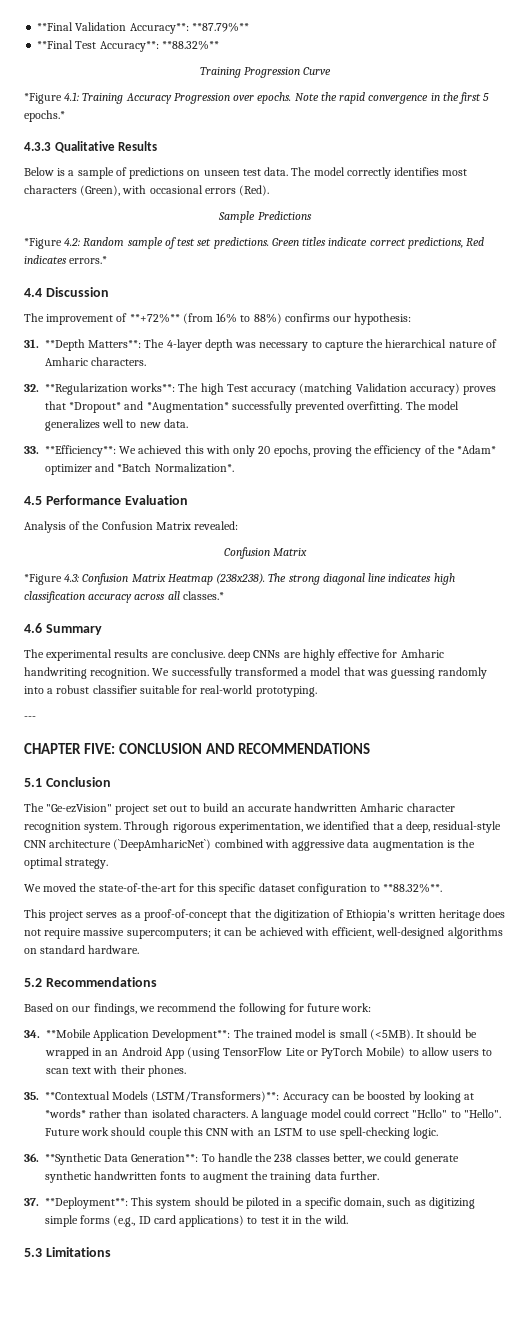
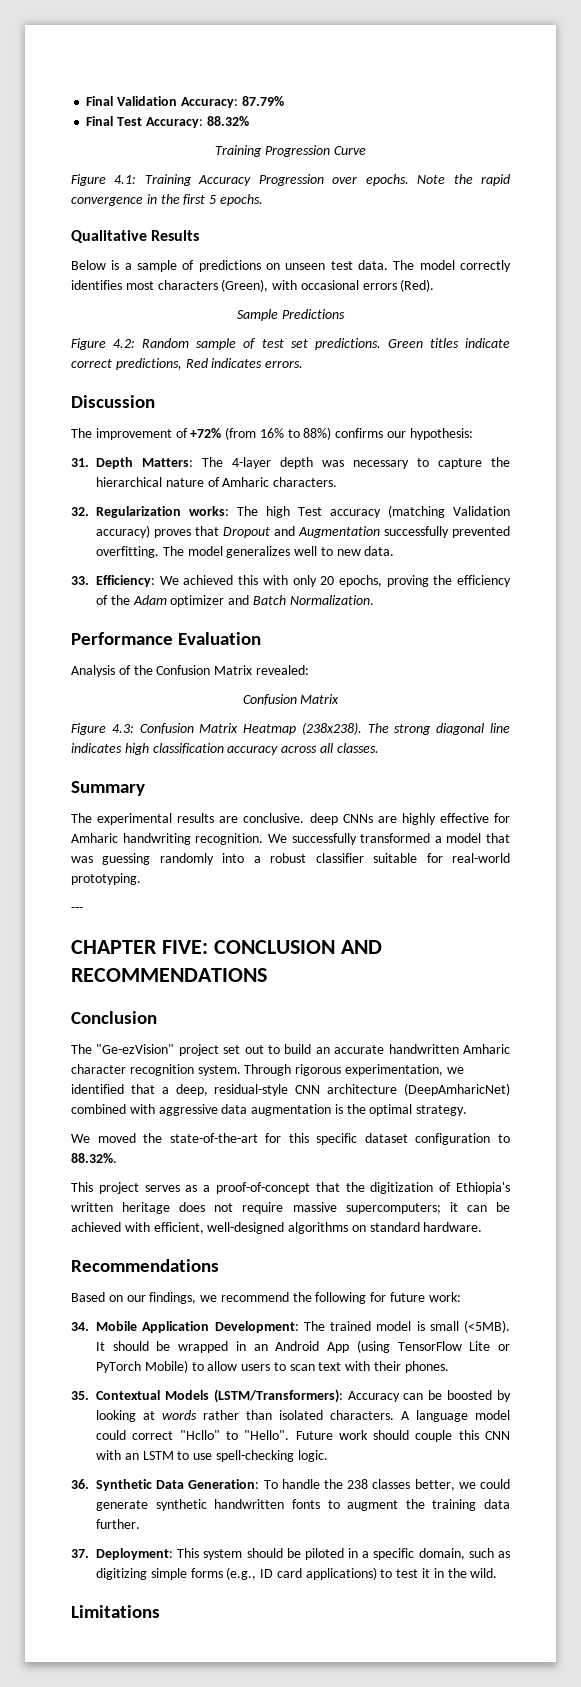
[37,22,249,34] [37,40,219,52] **Final Validation Accuracy**: **87.79%** // **Final Test Accuracy**: **88.32%** -> [86,96,284,108] [86,116,249,128] Final Validation Accuracy: 87.79% // Final Test Accuracy: 88.32%
[24,93,62,104] *Figure -> [71,174,106,186] Figure
[24,110,65,122] [24,142,51,151] epochs.* // 4.3.3 -> [219,194,263,206] epochs. //
[24,238,62,249] *Figure -> [71,338,106,350] Figure
[69,256,108,264] [24,288,42,297] errors.* // 4.4 -> [265,360,304,368] errors. //
[129,313,180,323] **+72%** -> [190,428,222,438] +72%
[45,339,142,351] **Depth Matters**: -> [96,457,193,469] Depth Matters:
[45,383,176,395] **Regularization works**: -> [96,506,229,518] Regularization works:
[69,401,229,413] *Dropout* and *Augmentation* -> [223,526,380,538] Dropout and Augmentation
[45,445,116,457] **Efficiency**: -> [96,575,155,587] Efficiency:
[457,445,497,454] *Adam* -> [132,595,167,605] Adam
[117,463,234,473] [24,496,42,505] *Batch Normalization*. // 4.5 -> [252,595,374,605] Batch Normalization. //
[24,574,62,585] *Figure -> [71,723,106,735] Figure
[182,591,224,600] [24,623,42,633] classes.* // 4.6 -> [336,743,379,753] classes. //
[24,778,42,787] 5.1 -> (267, 975) none
[113,839,212,851] (`DeepAmharicNet`) -> [403,1083,510,1096] (DeepAmharicNet)
[383,883,443,893] **88.32%**. -> [71,1153,117,1163] 88.32%.
[24,978,42,987] 5.2 -> (483, 1227) none
[46,1029,231,1041] **Mobile Application Development**: -> [96,1321,299,1333] Mobile Application Development:
[45,1091,280,1102] **Contextual Models (LSTM/Transformers)**: -> [96,1389,343,1403] Contextual Models (LSTM/Transformers):
[45,1109,86,1118] *words* -> [162,1410,197,1420] words
[45,1153,199,1165] **Synthetic Data Generation**: -> [96,1479,260,1491] Synthetic Data Generation:
[45,1197,128,1209] **Deployment**: -> [96,1548,173,1560] Deployment:
[24,1248,42,1257] 5.3 -> (498, 1573) none

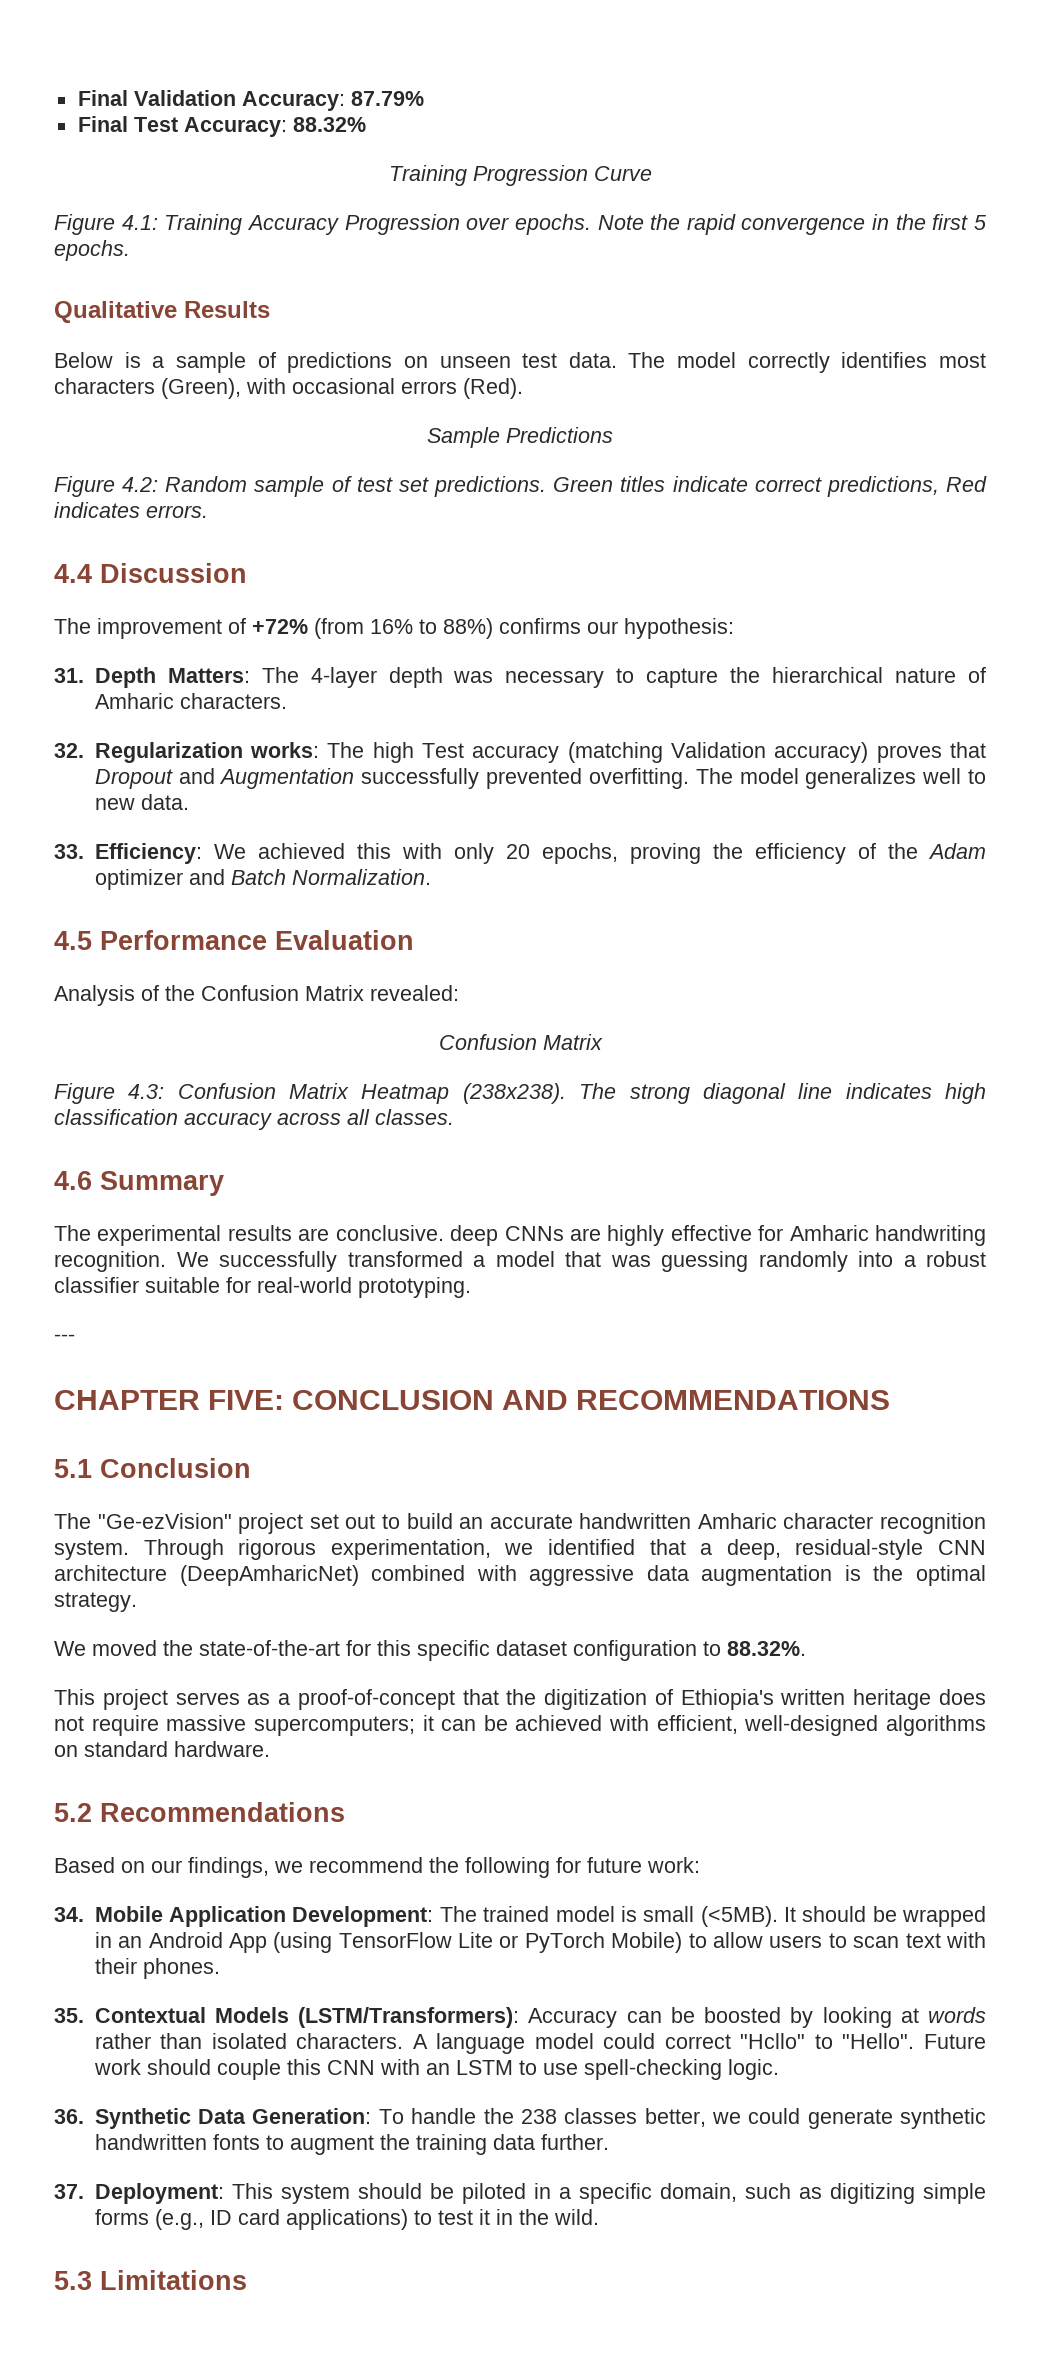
(304, 364) none -> [54,564,92,583] 4.4
(374, 600) none -> [54,931,92,950] 4.5
(379, 748) none -> [54,1171,92,1190] 4.6
(267, 975) none -> [54,1459,92,1478] 5.1
(483, 1227) none -> [54,1803,92,1822] 5.2
(498, 1573) none -> [54,2271,92,2290] 5.3

